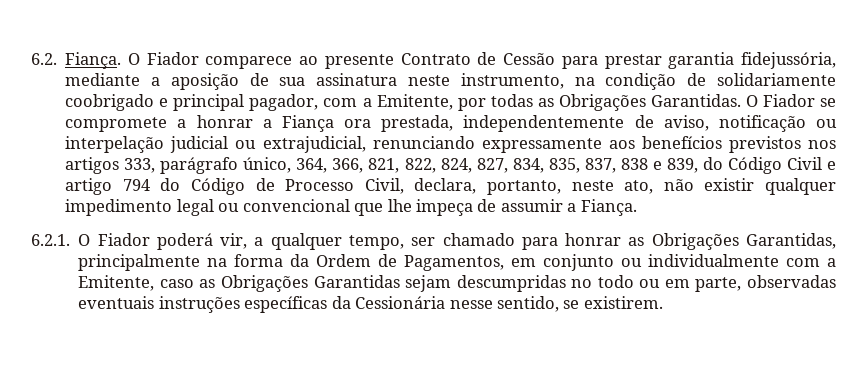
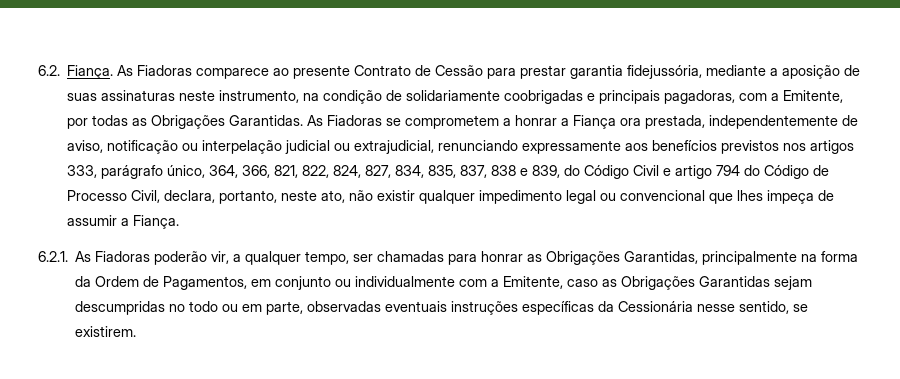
[127,52,199,65] O Fiador -> [117,65,193,76] As Fiadoras
[279,73,398,86] sua assinatura -> [67,90,176,101] suas assinaturas
[65,94,319,111] coobrigado e principal pagador, -> [504,90,736,104] coobrigadas e principais pagadoras,
[745,94,837,107] [65,117,168,132] O Fiador se compromete -> [307,115,500,129] As Fiadoras se comprometem
[387,199,412,212] lhe -> [737,190,764,201] lhes
[78,233,213,250] O Fiador poderá -> [75,251,208,265] As Fiadoras poderão
[442,233,515,246] chamado -> [377,251,445,262] chamadas

